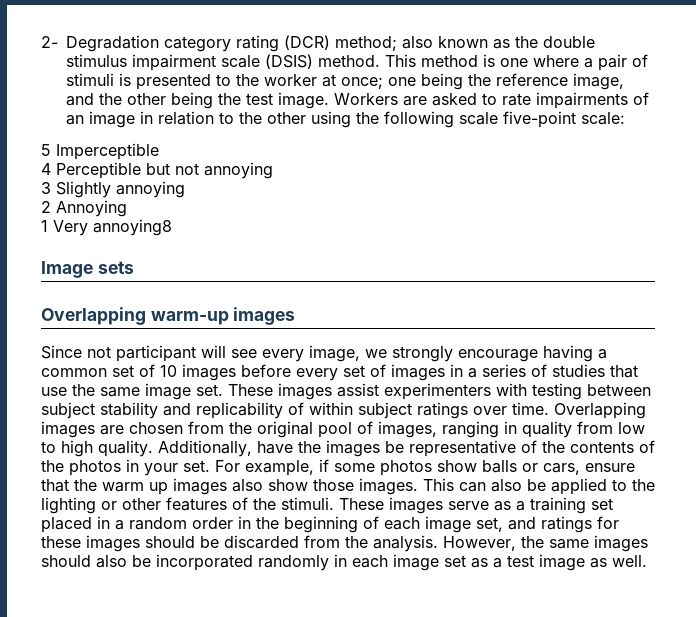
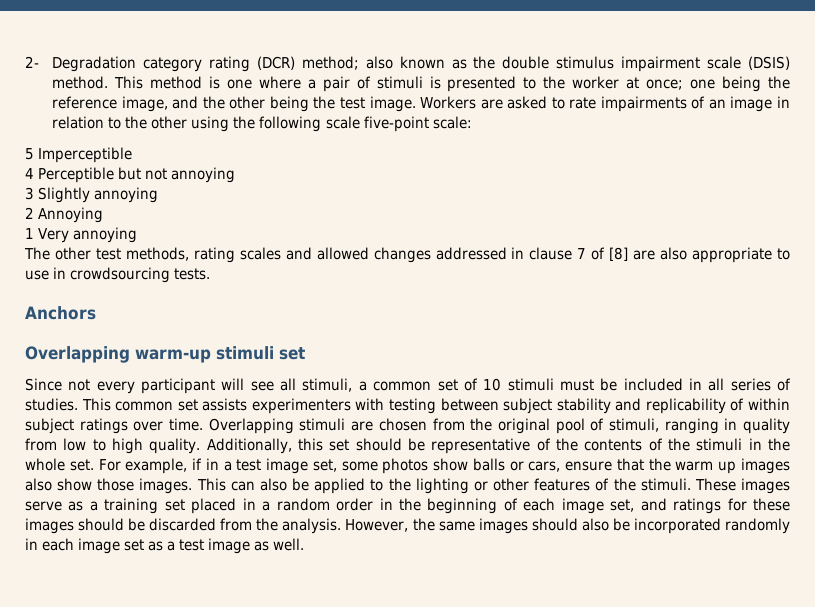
[93,219,172,236] [41,261,134,278] annoying8 // Image sets -> [73,227,138,243] [24,247,791,263] [25,267,211,283] [25,306,96,320] annoying // The other test methods, rating scales and allowed changes addressed in clause 7 of [8] are also appropriate to use in crowdsourcing tests. // Anchors
[233,307,296,325] images -> [216,346,305,360] stimuli set
(111, 352) none -> [96,381,135,394] every
[262,345,593,362] every image, we strongly encourage having -> [280,378,353,392] all stimuli,
[182,364,638,381] [41,383,379,400] images before every set of images in a series of studies that use the same image set. These images assist -> [507,378,792,391] [25,398,248,411] stimuli must be included in all series of studies. This common set assists
[41,421,95,438] images -> [299,418,346,431] stimuli
[378,421,437,438] images, -> [608,418,659,432] stimuli,
[257,440,380,457] have the images -> [297,438,402,451] this set should
[69,459,329,476] photos in your set. For example, if -> [696,438,791,451] [25,458,337,474] stimuli in the whole set. For example, if in a test image set,

